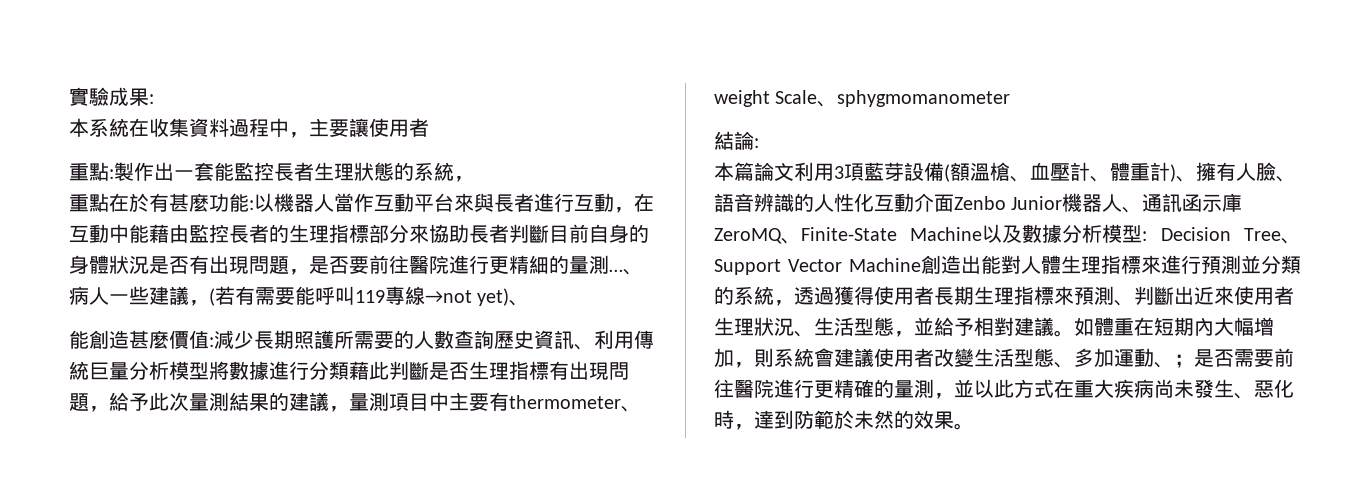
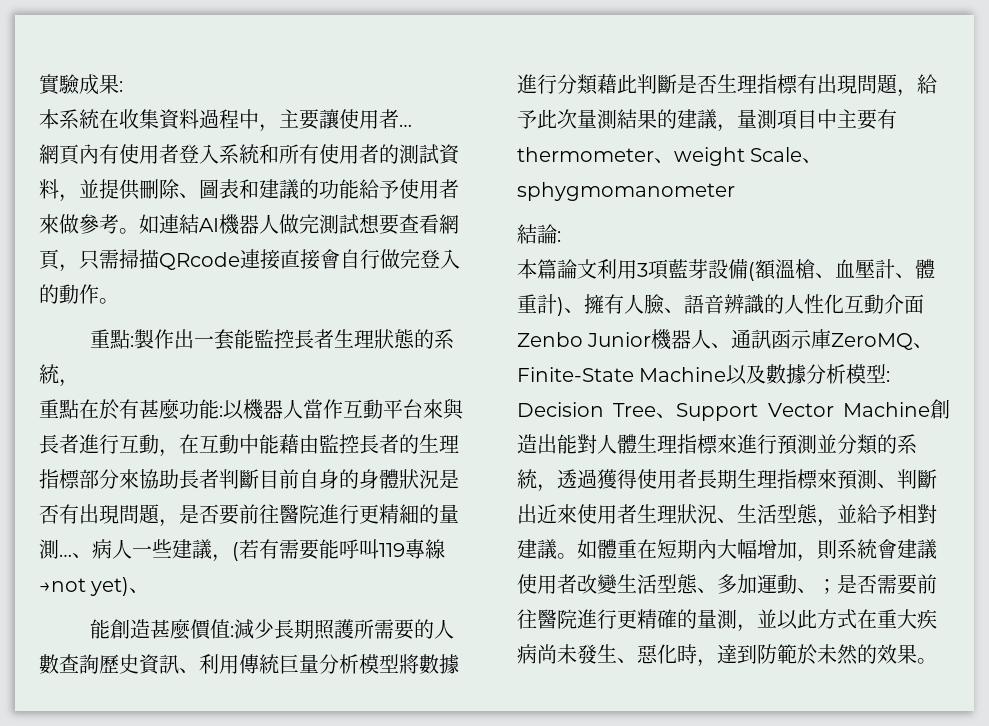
(429, 127) none -> [399,124,412,127] [39,144,460,165] [39,179,459,202] [39,214,459,235] [39,249,460,272] [39,284,119,304] … // 網頁內有使用者登入系統和所有使用者的測試資料，並提供刪除、圖表和建議的功能給予使用者來做參考。如連結AI機器人做完測試想要查看網頁，只需掃描QRcode連接直接會自行做完登入的動作。

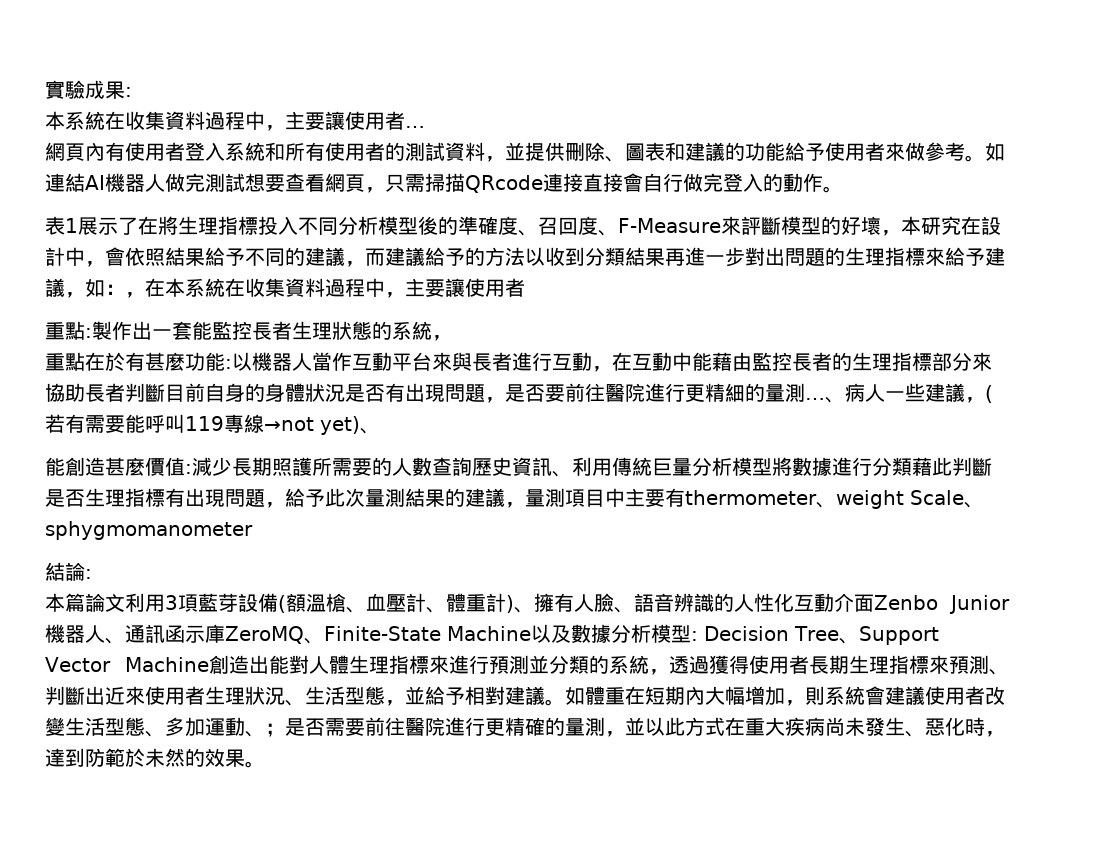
(119, 301) none -> [45,216,1001,236] [45,247,1005,267] [45,278,525,298] // 表1展示了在將生理指標投入不同分析模型後的準確度、召回度、F-Measure來評斷模型的好壞，本研究在設計中，會依照結果給予不同的建議，而建議給予的方法以收到分類結果再進一步對出問題的生理指標來給予建議，如：，在本系統在收集資料過程中，主要讓使用者

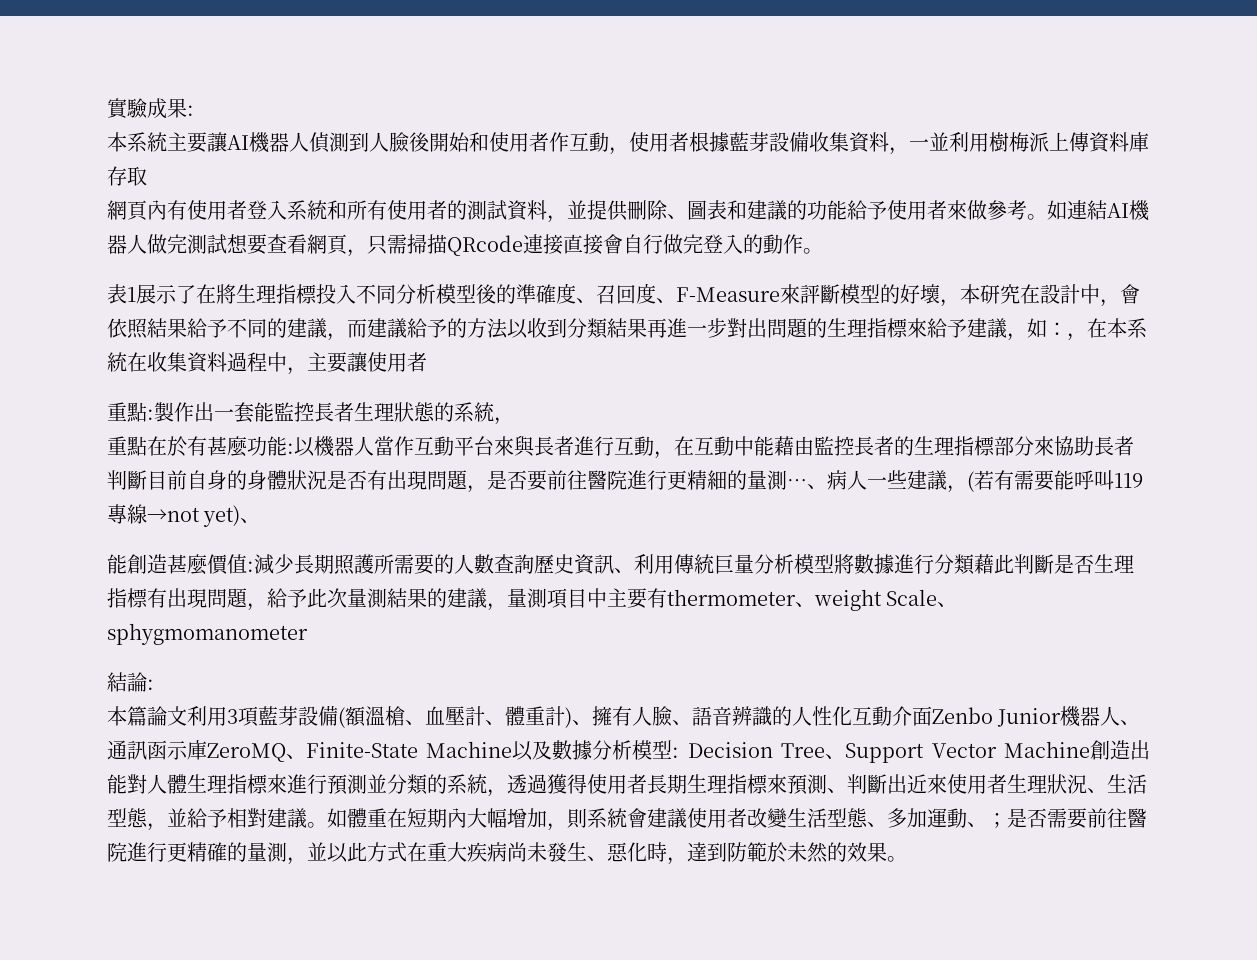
[105,111,425,131] 在收集資料過程中，主要讓使用者… -> [167,132,1149,155] [107,166,147,186] 主要讓AI機器人偵測到人臉後開始和使用者作互動，使用者根據藍芽設備收集資料，一並利用樹梅派上傳資料庫存取

